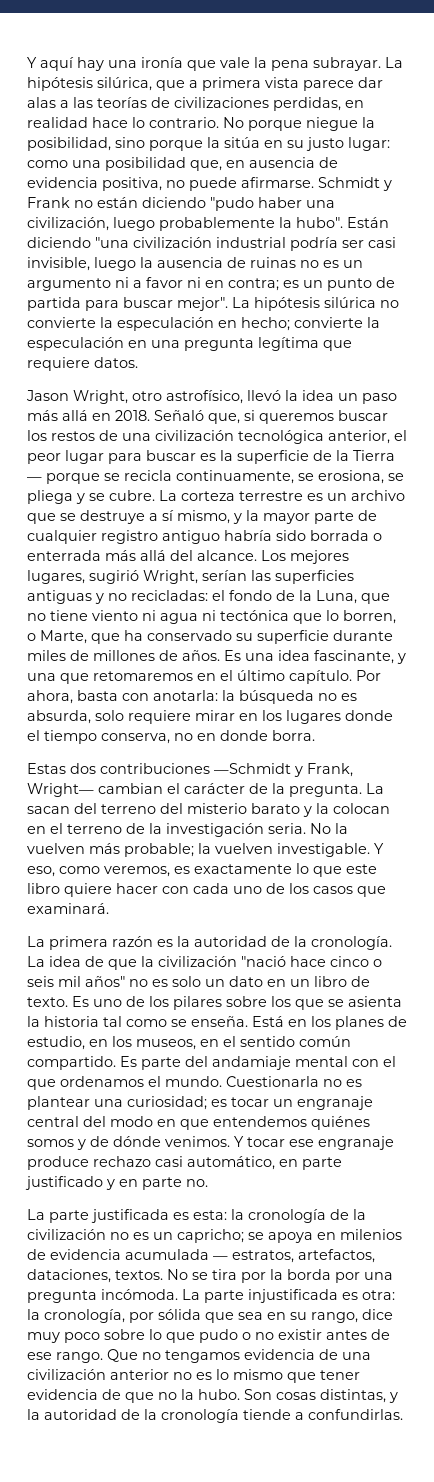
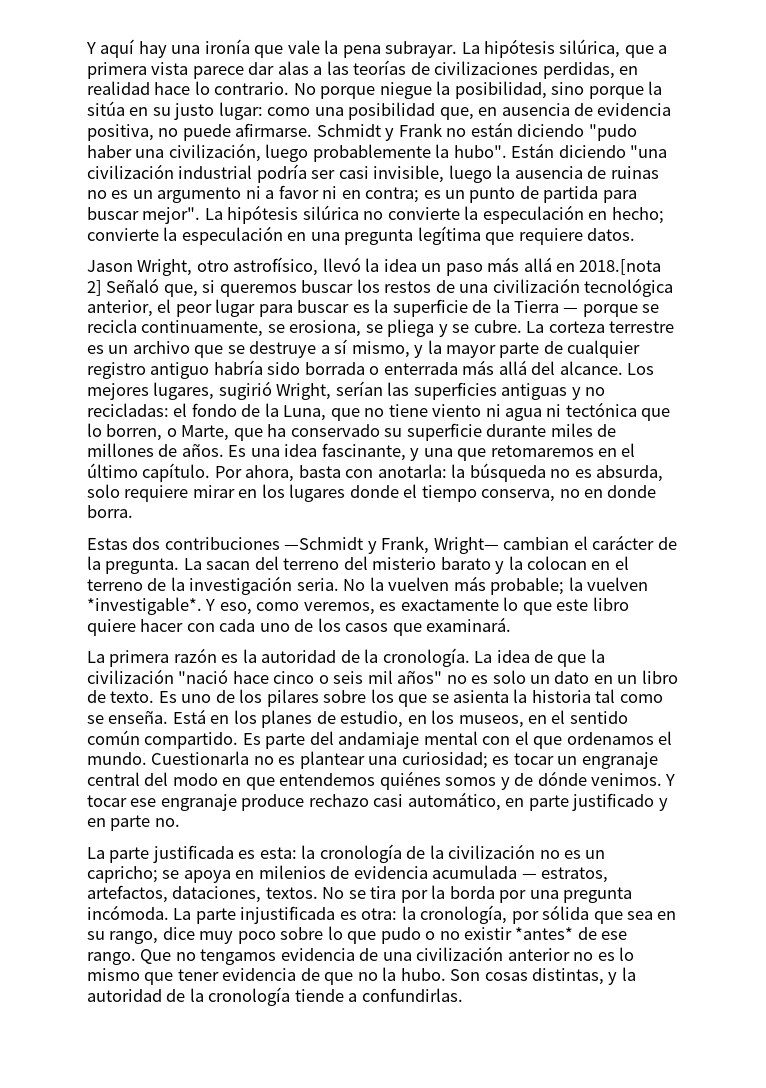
[115,410,150,421] 2018. -> [579,259,662,275] [87,280,102,296] 2018.[nota 2]
[277,843,370,857] investigable. -> [87,597,202,615] *investigable*.
[326,1330,367,1340] antes -> [515,927,574,940] *antes*

